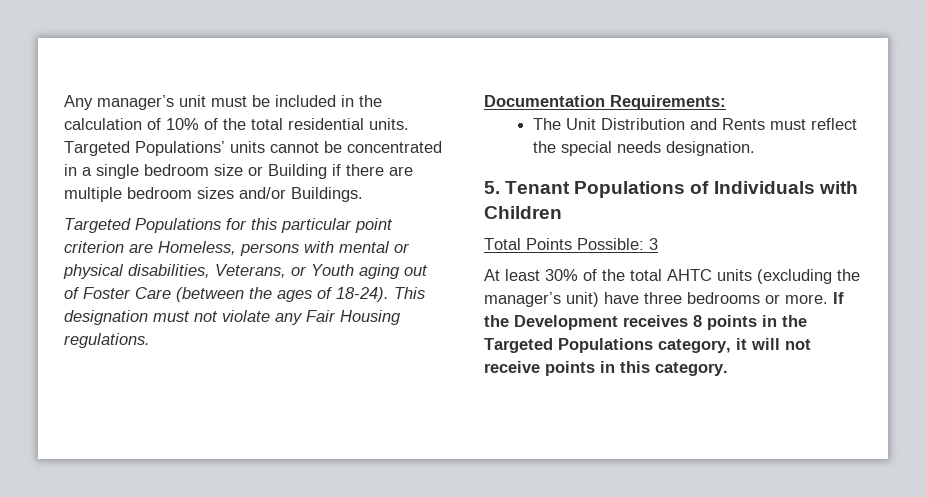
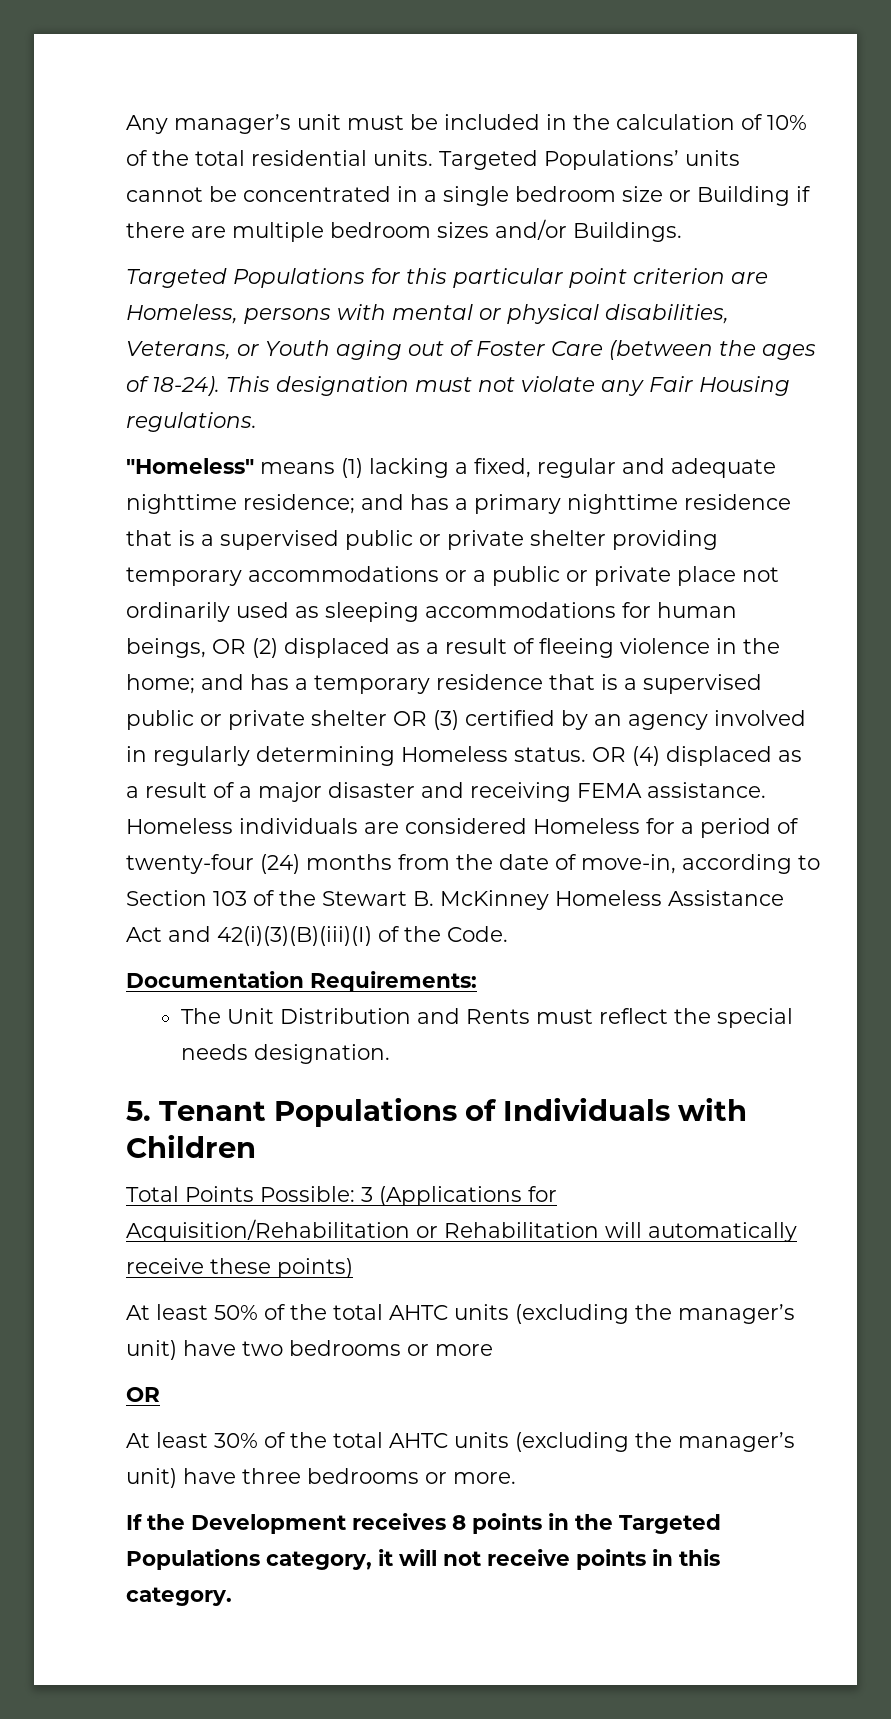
(150, 340) none -> [126,458,776,478] [126,494,791,514] [126,530,718,550] [126,566,779,586] [126,602,737,622] [126,638,780,658] [126,674,762,694] [126,710,806,730] [126,746,802,766] [126,782,766,802] [126,818,799,838] [126,854,820,874] [126,890,784,910] [126,926,508,946] // "Homeless" means (1) lacking a fixed, regular and adequate nighttime residence; and has a primary nighttime residence that is a supervised public or private shelter providing temporary accommodations or a public or private place not ordinarily used as sleeping accommodations for human beings, OR (2) displaced as a result of fleeing violence in the home; and has a temporary residence that is a supervised public or private shelter OR (3) certified by an agency involved in regularly determining Homeless status. OR (4) displaced as a result of a major disaster and receiving FEMA assistance. Homeless individuals are considered Homeless for a period of twenty-four (24) months from the date of move-in, according to Section 103 of the Stewart B. McKinney Homeless Assistance Act and 42(i)(3)(B)(iii)(I) of the Code.
(658, 244) none -> [379,1186,557,1206] [126,1219,797,1242] [126,1258,353,1278] [126,1304,795,1324] [126,1340,493,1360] [126,1387,160,1402] (Applications for Acquisition/Rehabilitation or Rehabilitation will automatically receive these points) // At least 50% of the total AHTC units (excluding the manager’s unit) have two bedrooms or more // OR
(828, 299) none -> (516, 1478) //

